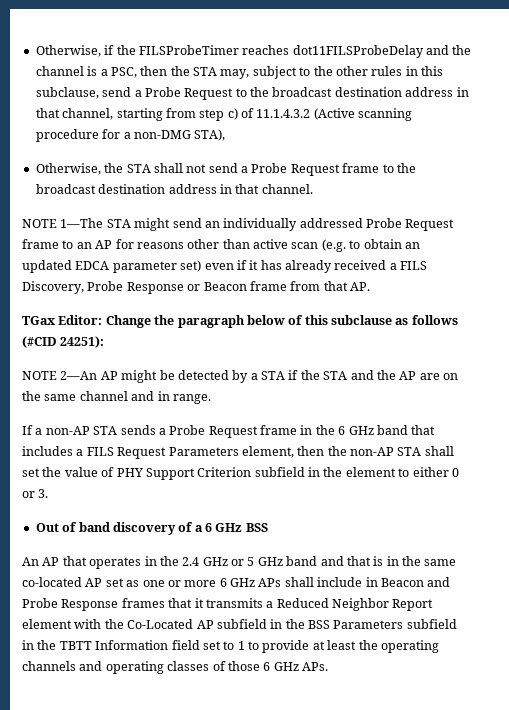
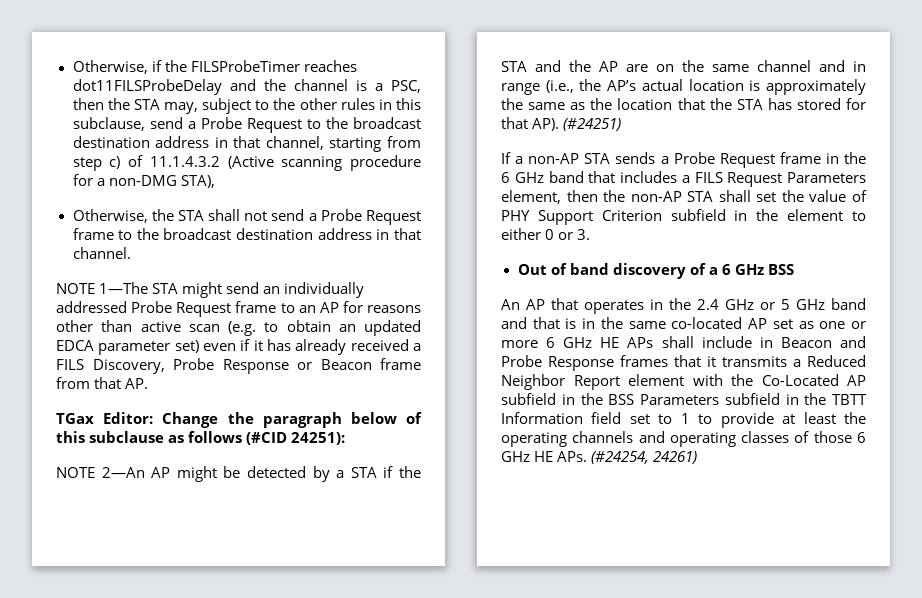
[172,394,211,404] range. -> [501,79,866,95] [501,98,866,110] [501,117,622,131] range (i.e., the AP’s actual location is approximately the same as the location that the STA has stored for that AP). (#24251)
(255, 582) none -> [600,337,620,348] HE
[302,662,328,671] APs. -> [534,451,698,464] HE APs. (#24254, 24261)

